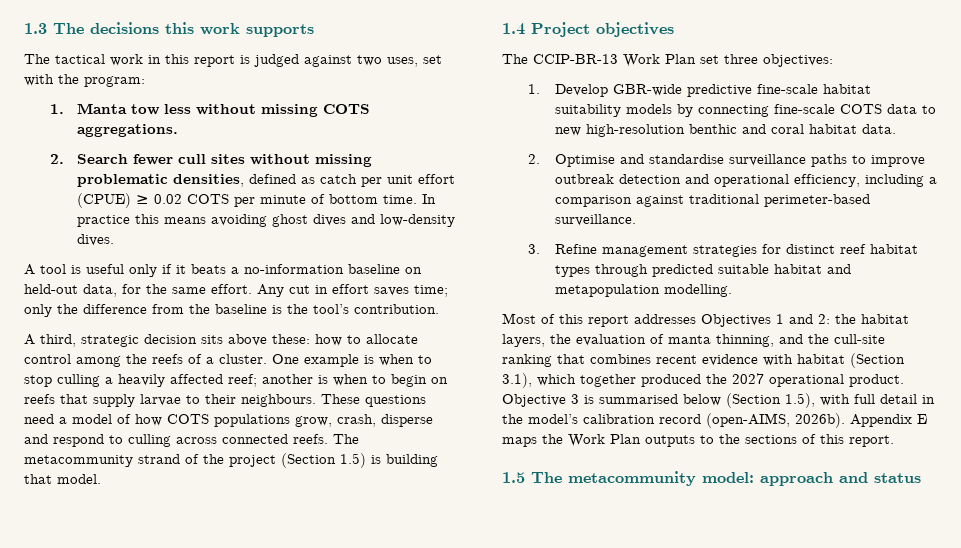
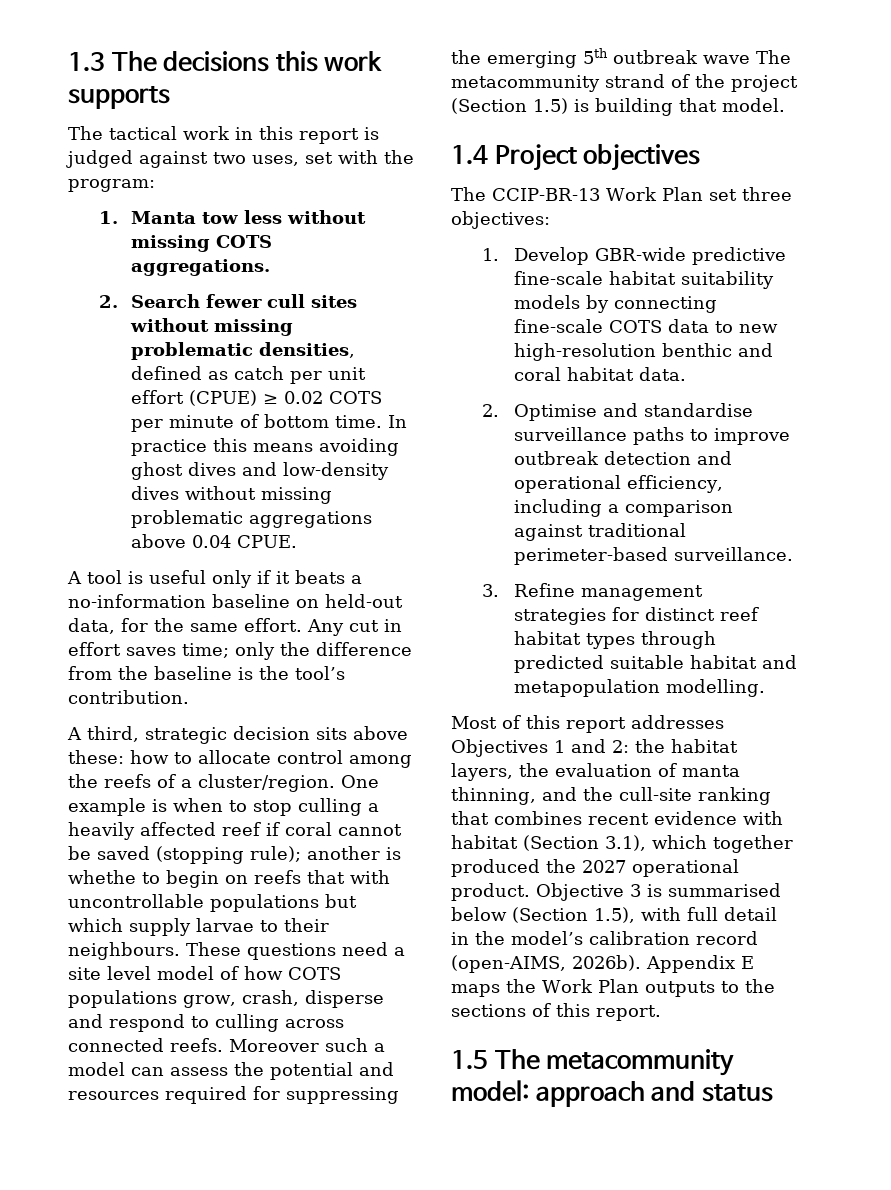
[76,234,114,246] dives. -> [130,486,332,504] [130,510,372,528] [130,534,297,548] dives without missing problematic aggregations above 0.04 CPUE.
[219,354,267,364] cluster. -> [198,774,335,792] cluster/region.
[228,374,257,387] reef; -> [222,822,402,836] [68,846,301,864] reef if coral cannot be saved (stopping rule);
[333,374,368,386] when -> [68,870,136,884] whethe
(88, 399) none -> [350,870,390,884] [68,894,357,912] [68,918,123,932] with uncontrollable populations but which
(67, 420) none -> [68,966,151,980] site level
(328, 439) none -> [229,1038,385,1052] [68,1062,394,1080] [68,1086,399,1104] [451,48,750,68] Moreover such a model can assess the potential and resources required for suppressing the emerging 5th outbreak wave

